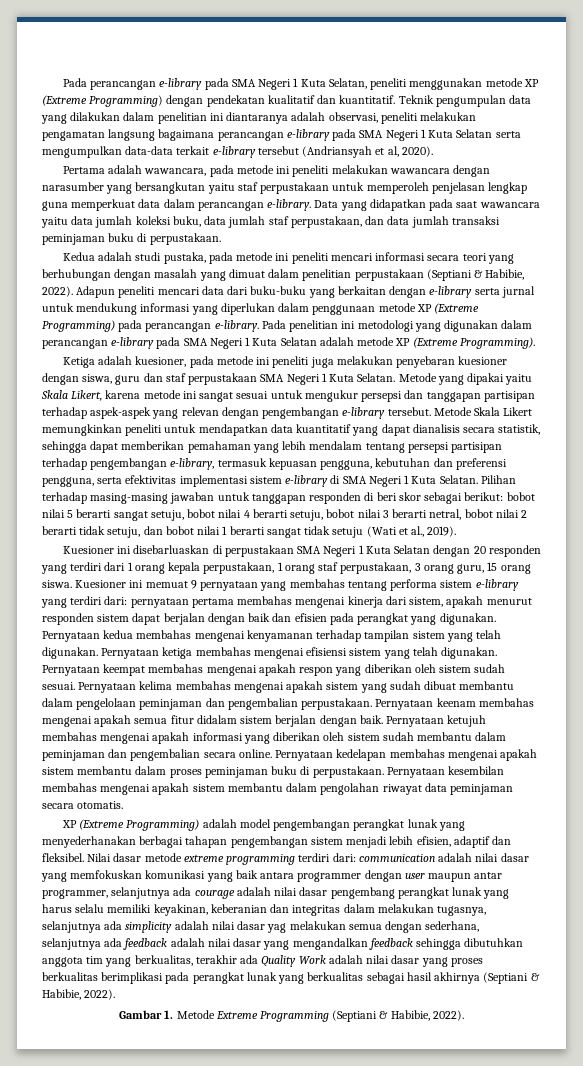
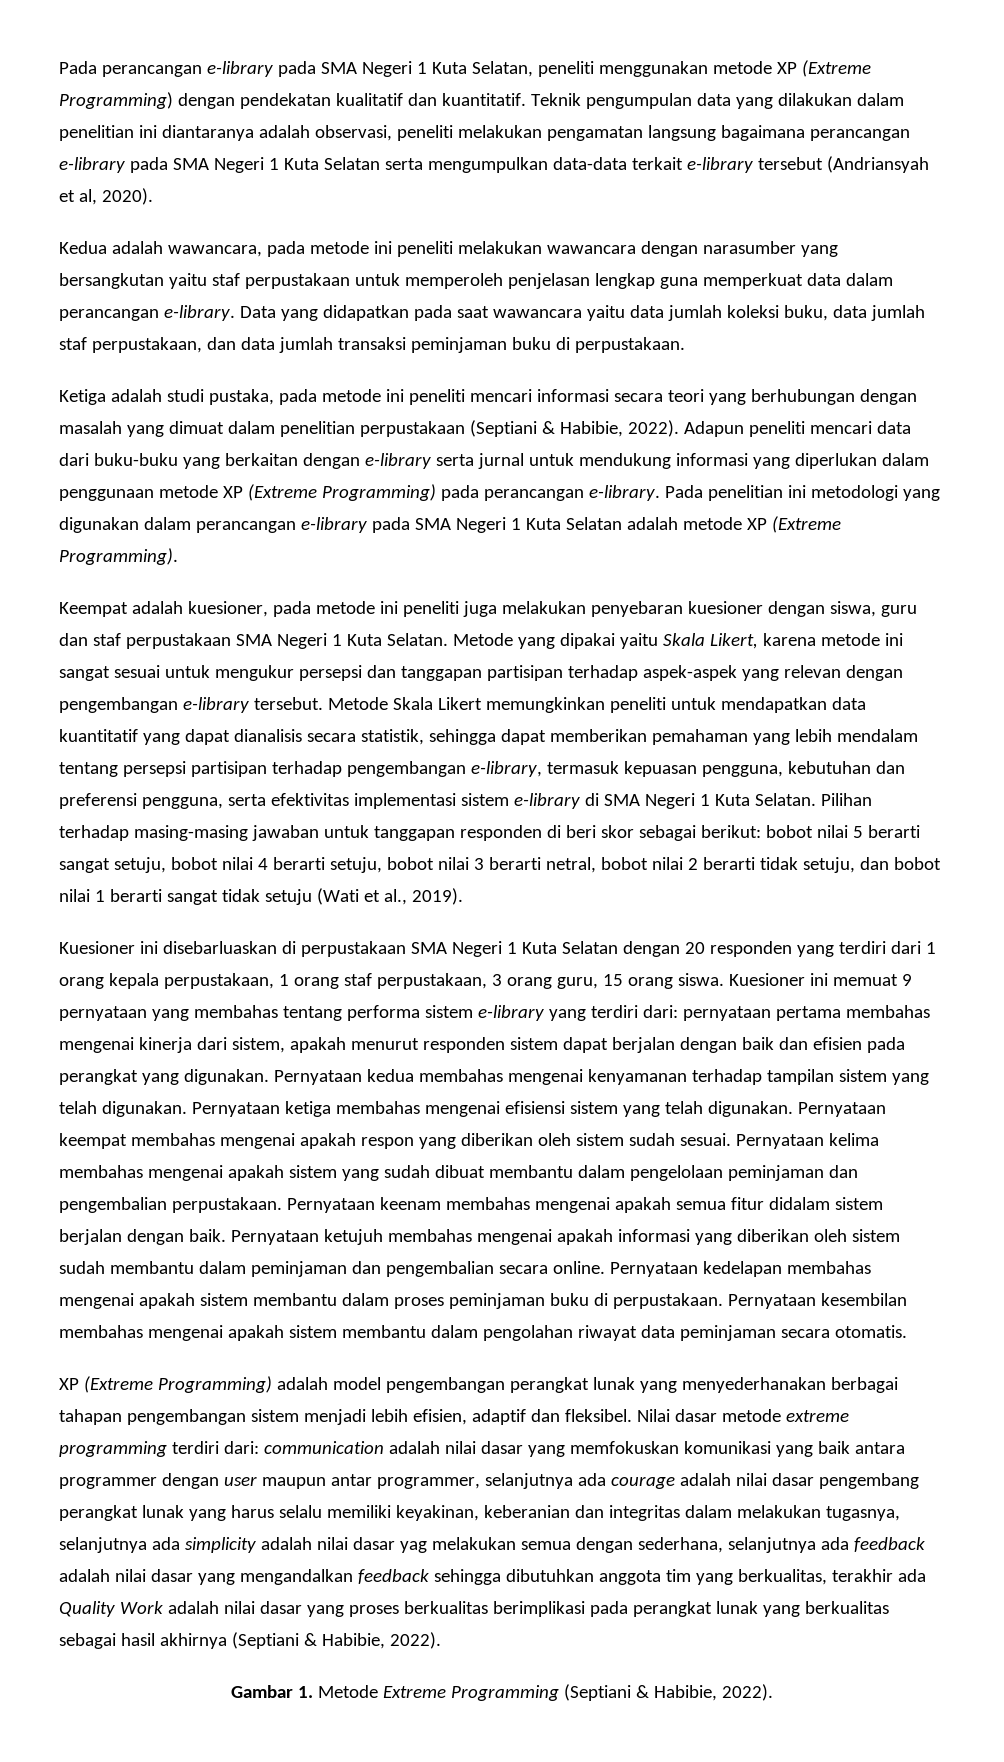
[62,166,105,174] Pertama -> [59,241,107,254] Kedua
[62,252,95,261] Kedua -> [59,389,106,405] Ketiga
[62,357,95,368] Ketiga -> [59,602,128,617] Keempat

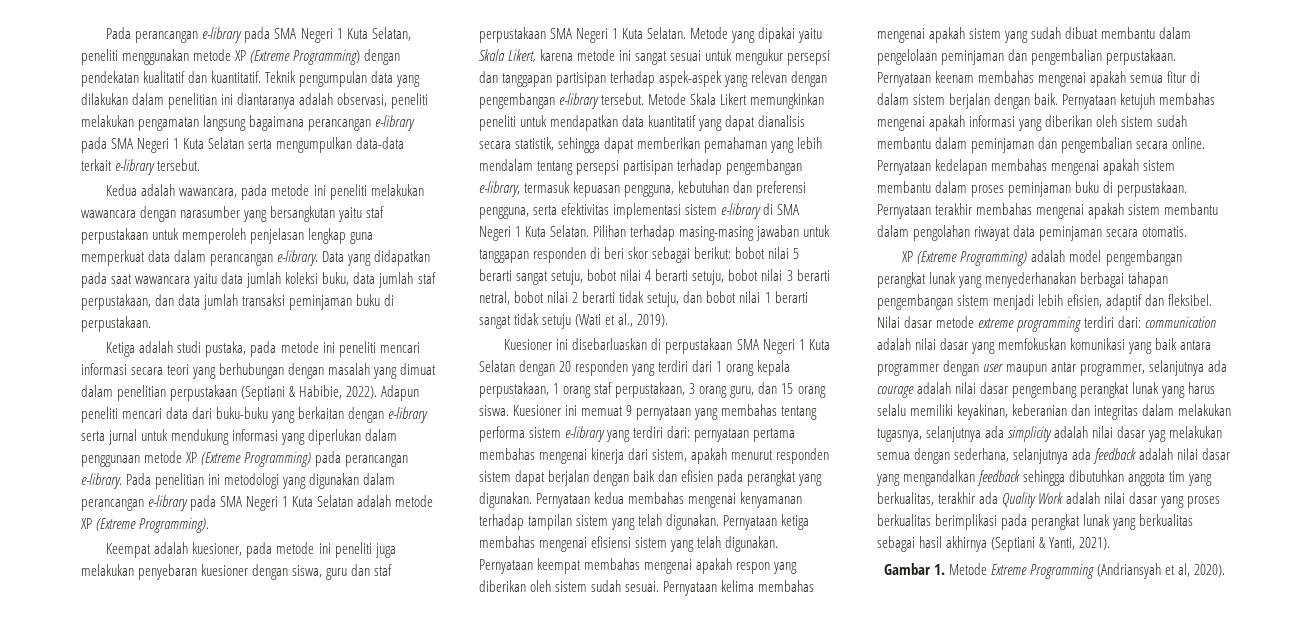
[757,156,929,173] [59,188,153,205] tersebut (Andriansyah et al, 2020). -> [157,159,201,171] tersebut.
(598, 983) none -> [758,382,778,394] dan
[768,1197,830,1210] didalam -> [1190,71,1201,83] [877,93,909,105] di dalam
[820,1293,907,1306] kesembilan -> [935,203,973,215] terakhir
[321,1632,441,1649] Habibie, 2022). -> [1049,537,1111,550] Yanti, 2021).
[563,1684,773,1701] (Septiani & Habibie, 2022). -> [1097,563,1226,579] (Andriansyah et al, 2020).

